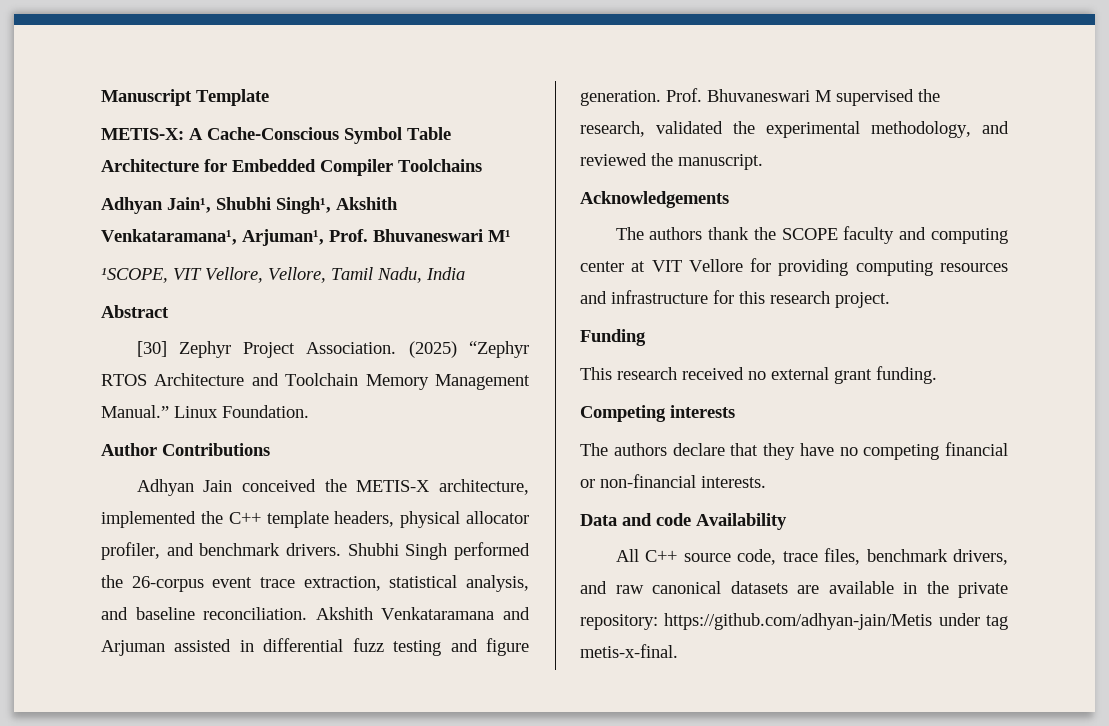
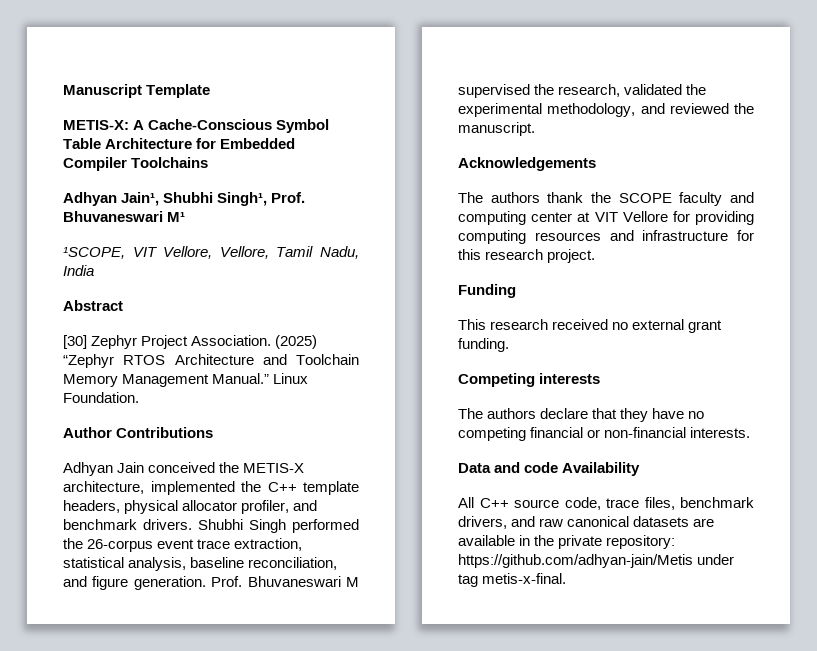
[336,197,398,210] [101,229,324,246] Akshith Venkataramana¹, Arjuman¹, -> (268, 199) none
[101,607,530,620] [101,638,442,656] and baseline reconciliation. Akshith Venkataramana and Arjuman assisted in differential fuzz testing -> [190,557,338,570] baseline reconciliation,

